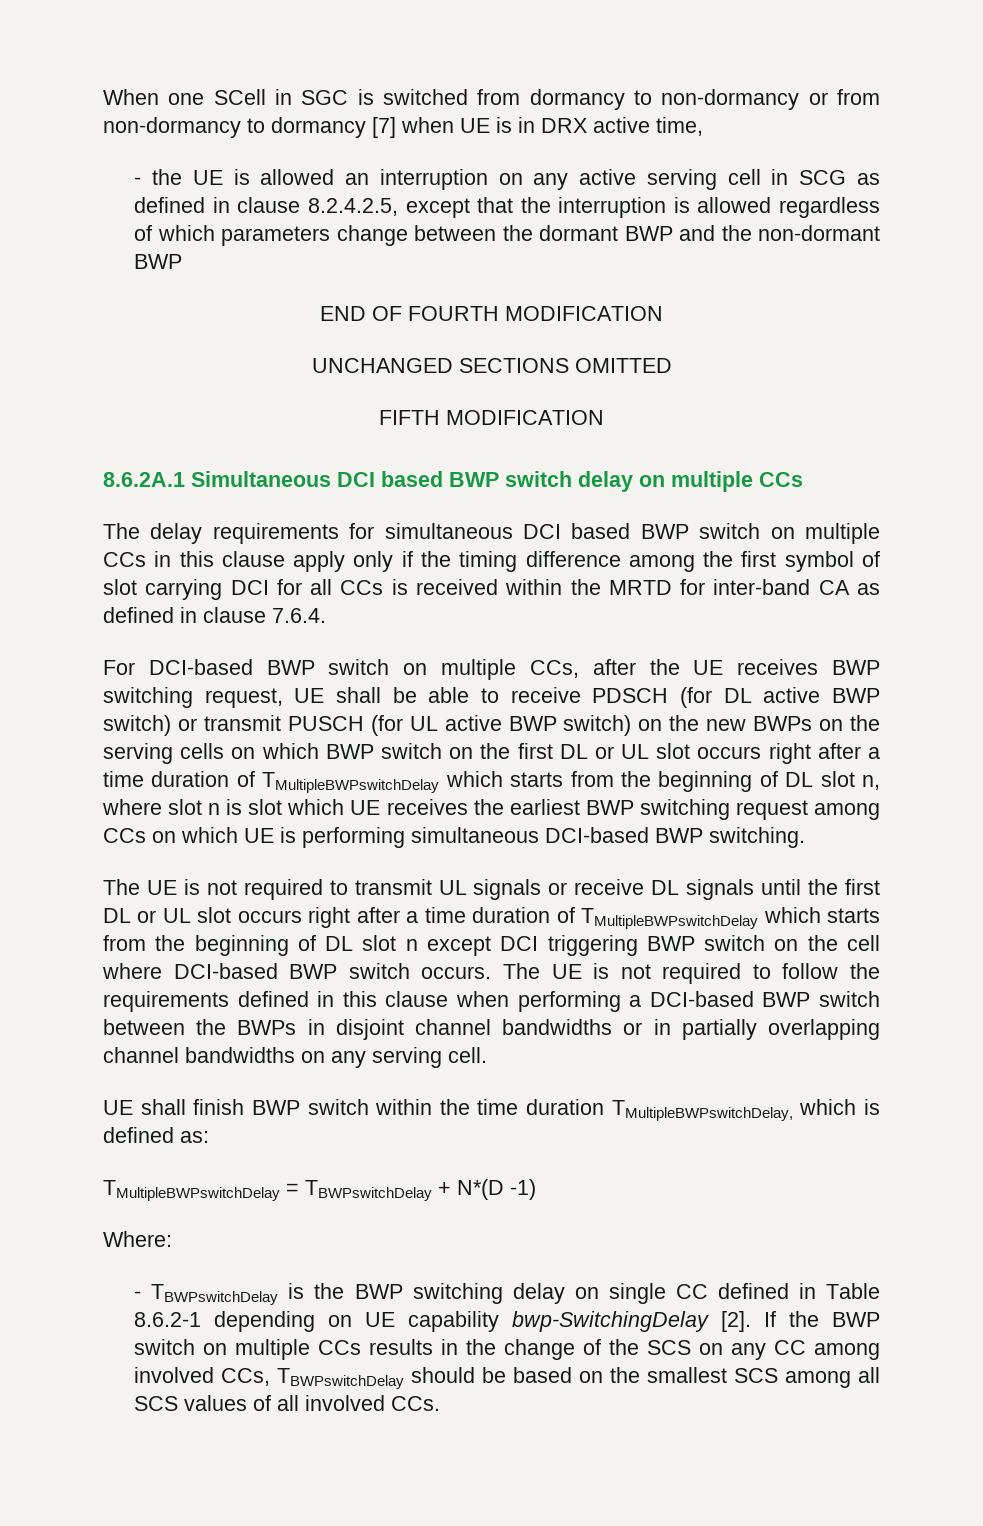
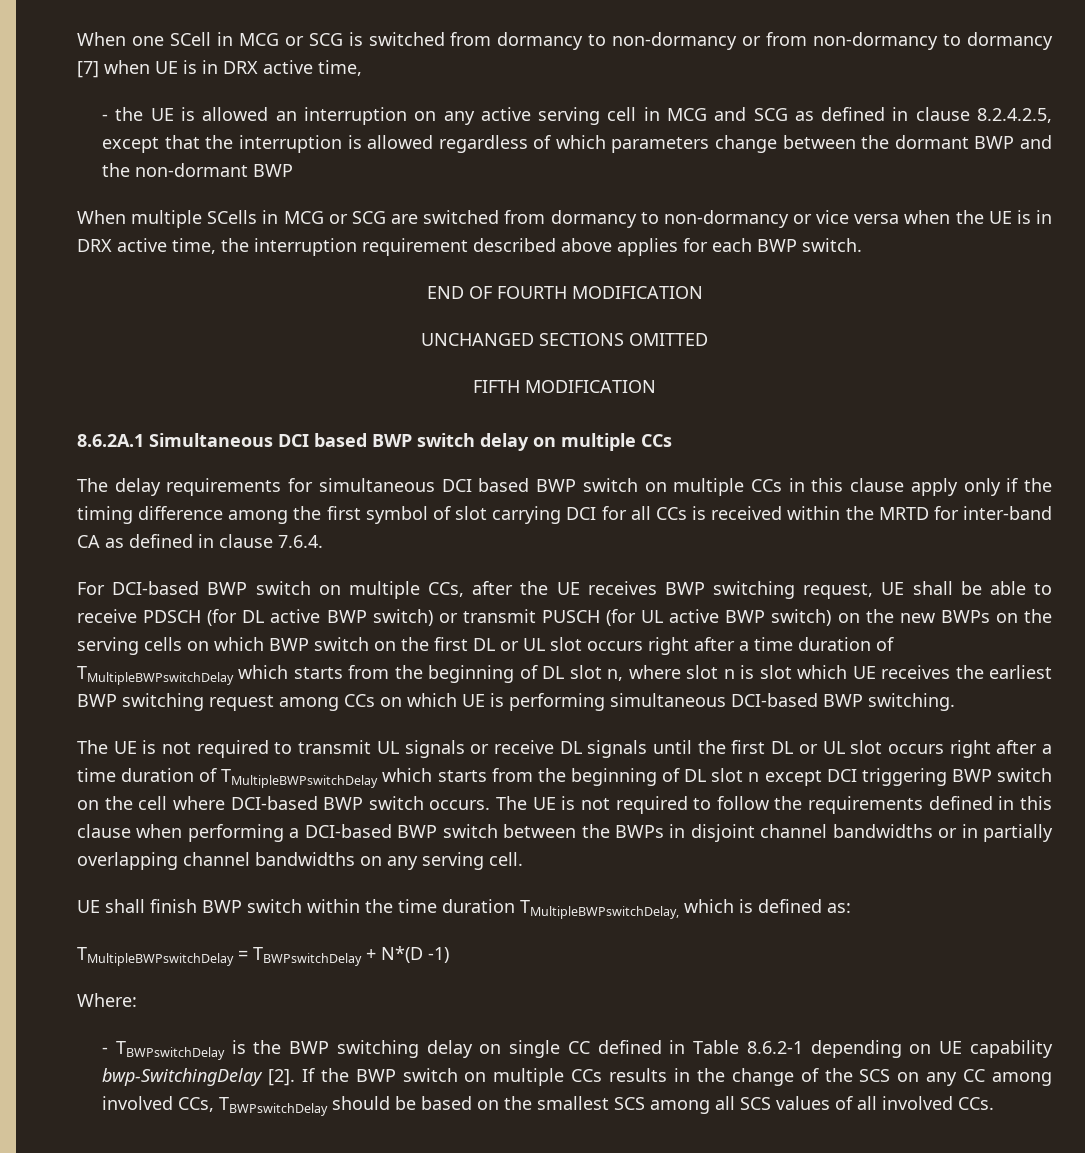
[301,90,349,105] SGC -> [238,33,343,46] MCG or SCG
(789, 177) none -> [666,107,747,121] MCG and
(183, 261) none -> [77,210,1052,228] [77,238,862,256] // When multiple SCells in MCG or SCG are switched from dormancy to non-dormancy or vice versa when the UE is in DRX active time, the interruption requirement described above applies for each BWP switch.

